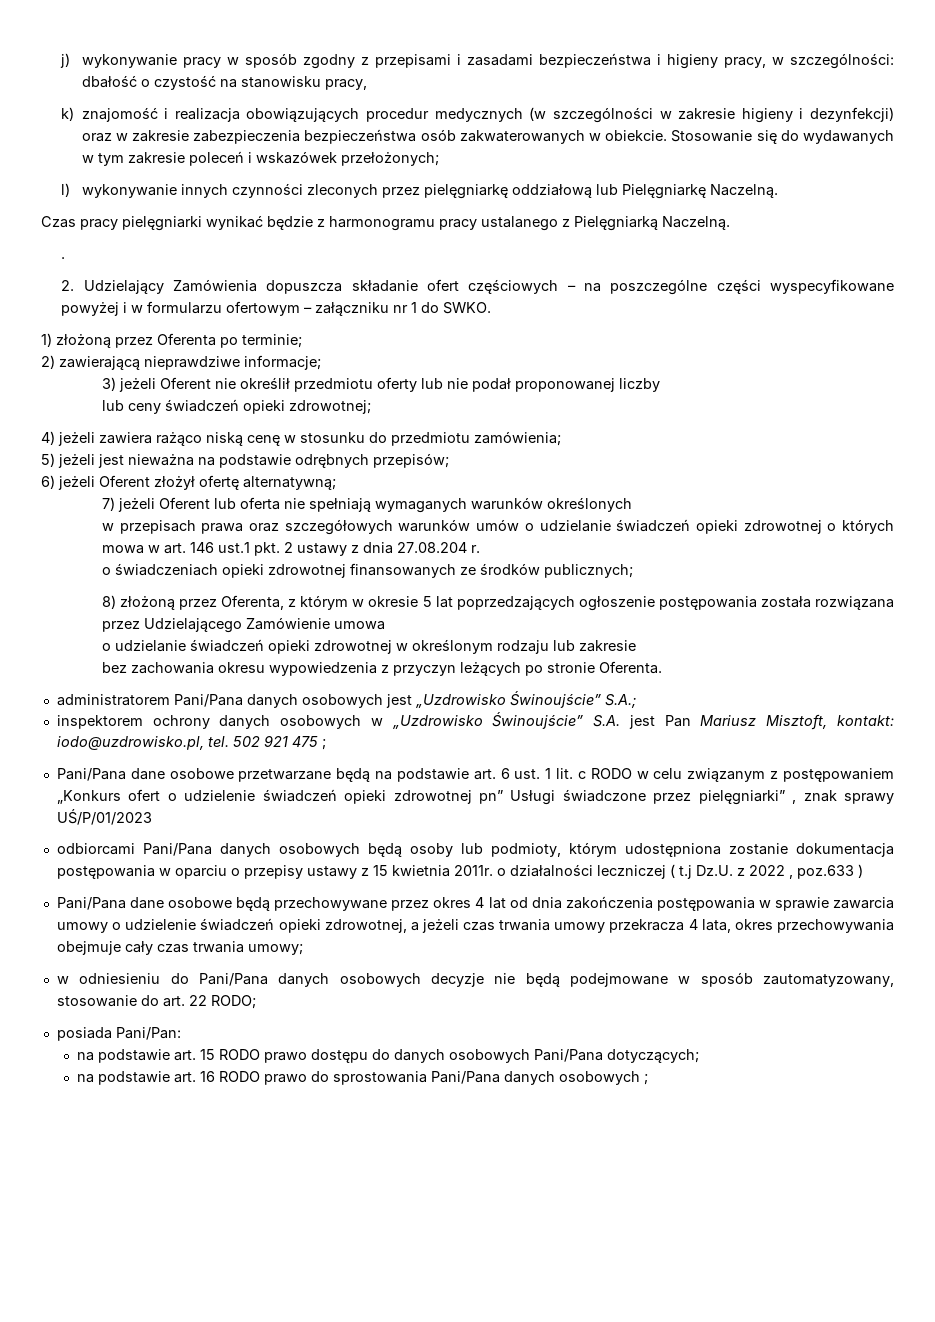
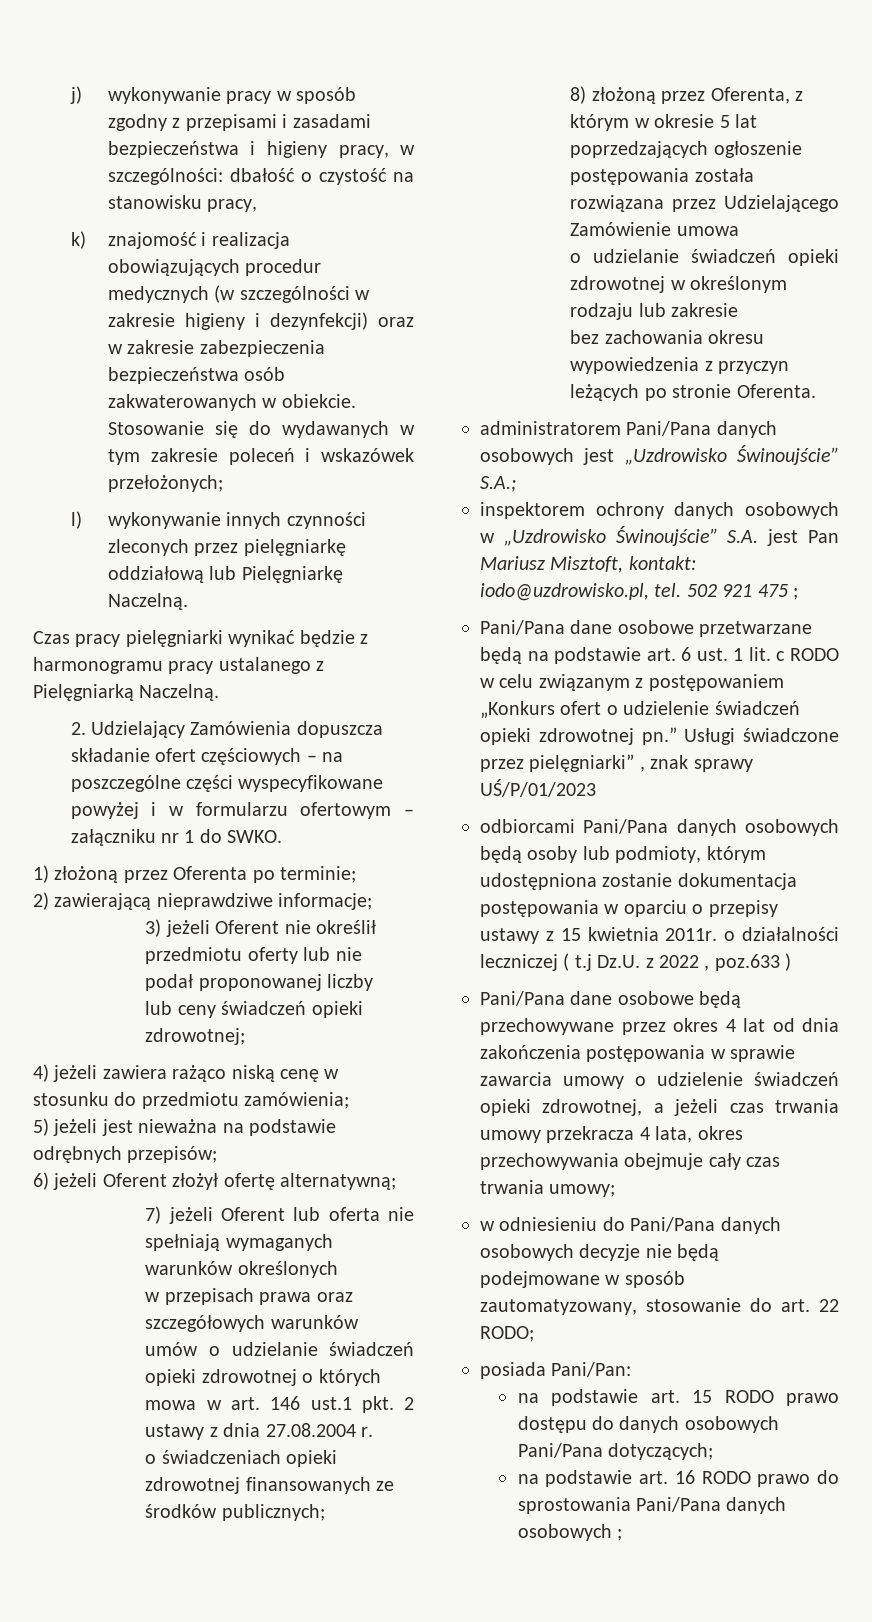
[61,257,66,259] // . -> (220, 692) none
[396,542,467,553] 27.08.204 -> [265,1423,356,1437] 27.08.2004
[478,790,503,804] pn” -> [641,727,677,745] pn.”

